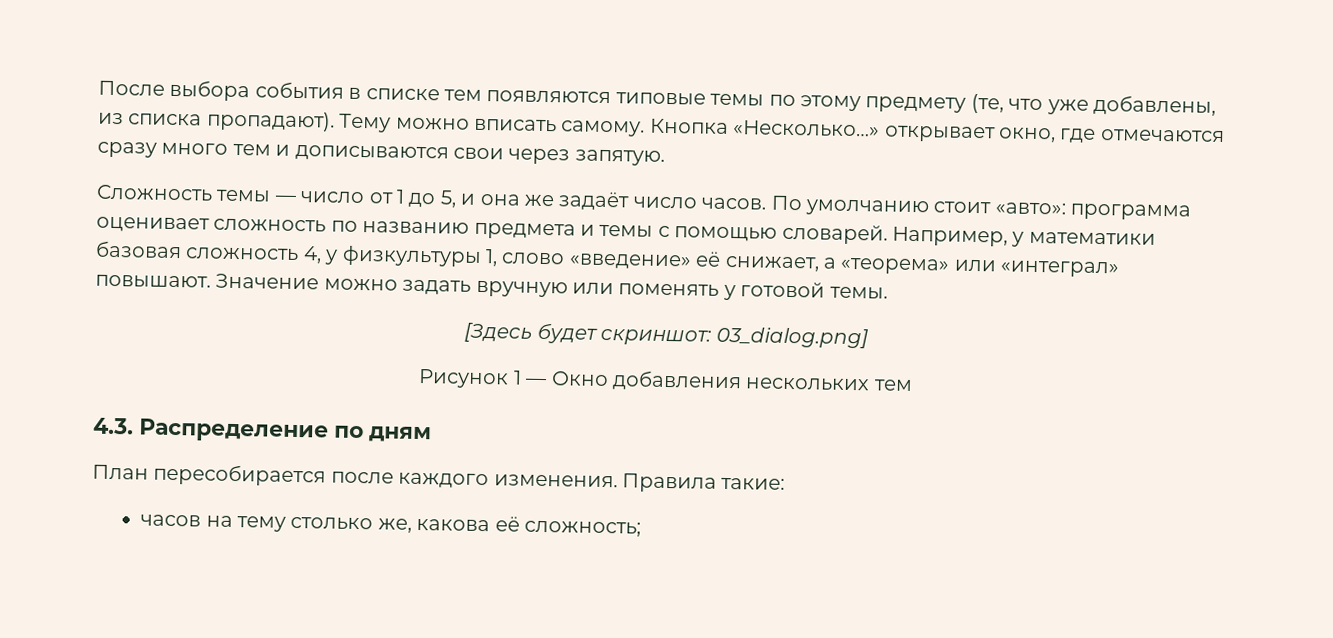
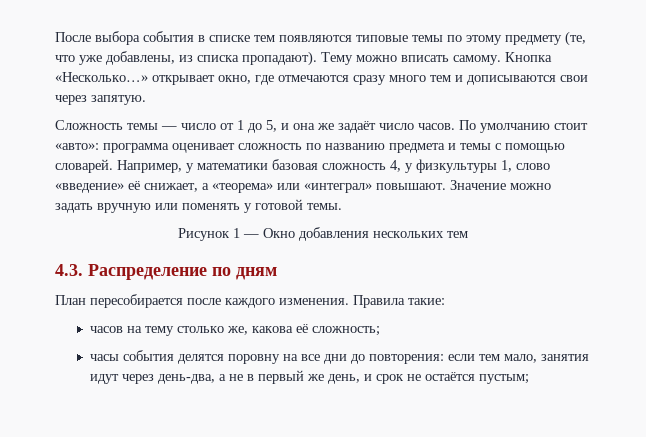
[464,322,869,349] // [Здесь будет скриншот: 03_dialog.png] -> (342, 206) none
(642, 528) none -> [89,350,589,364] [89,370,529,384] // часы события делятся поровну на все дни до повторения: если тем мало, занятия идут через день-два, а не в первый же день, и срок не остаётся пустым;

